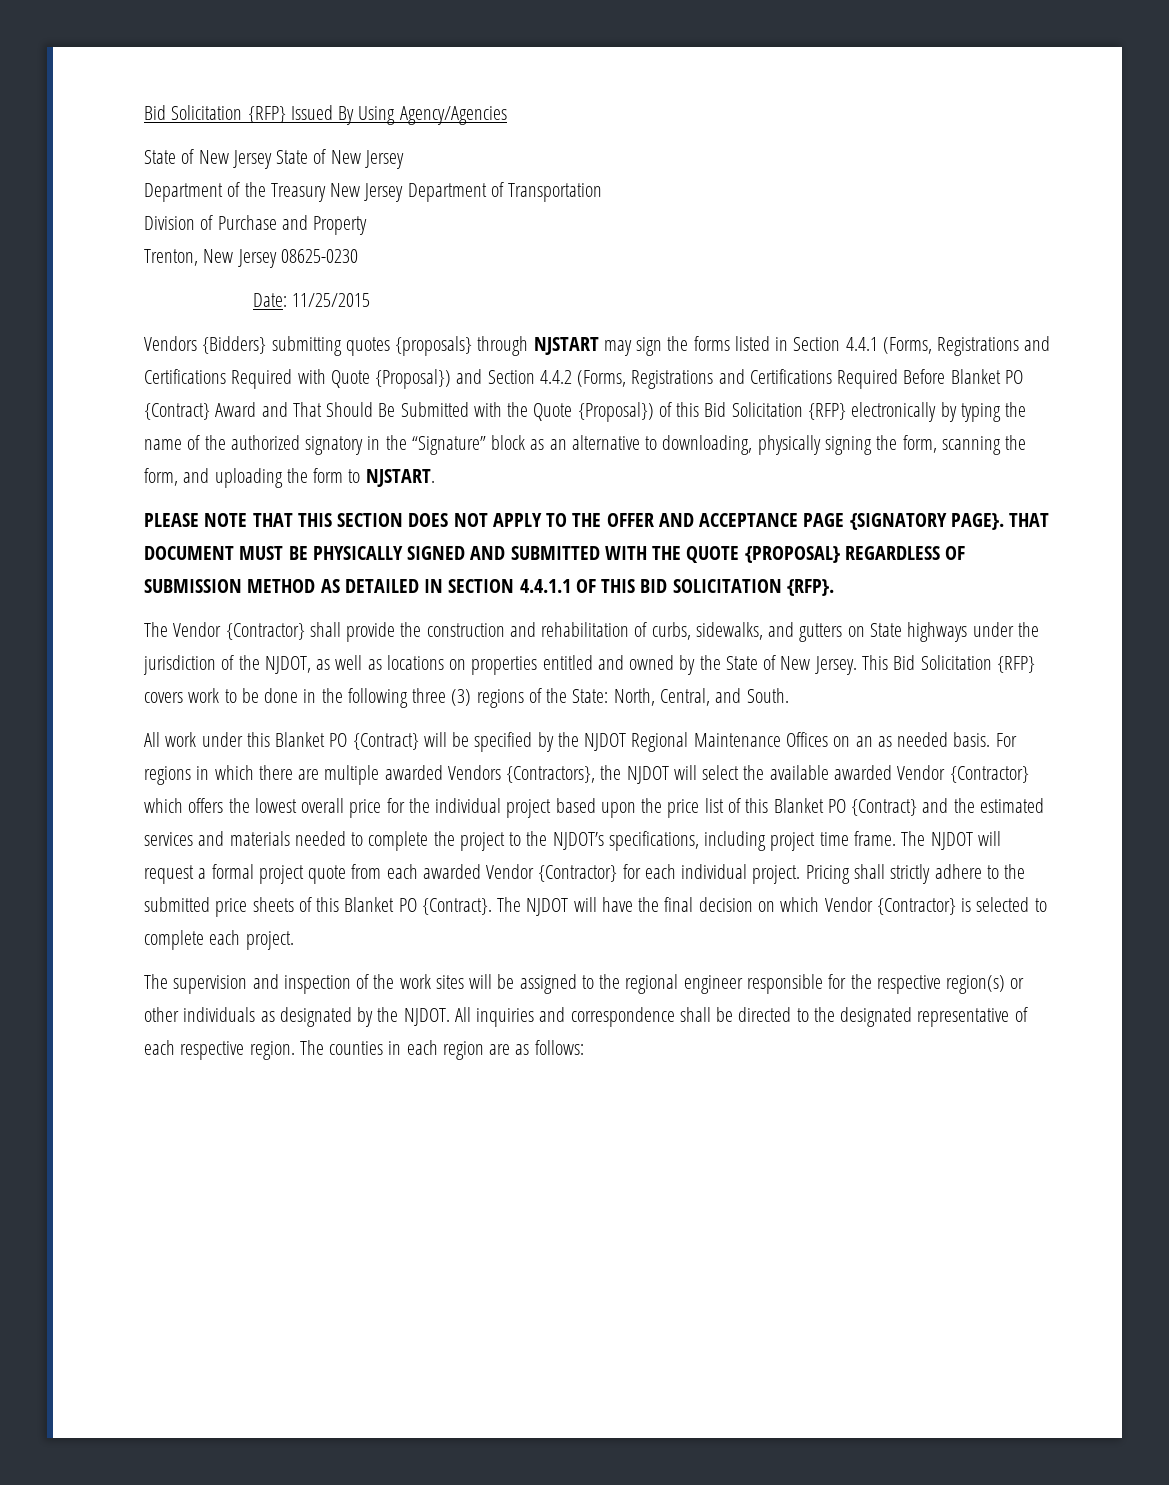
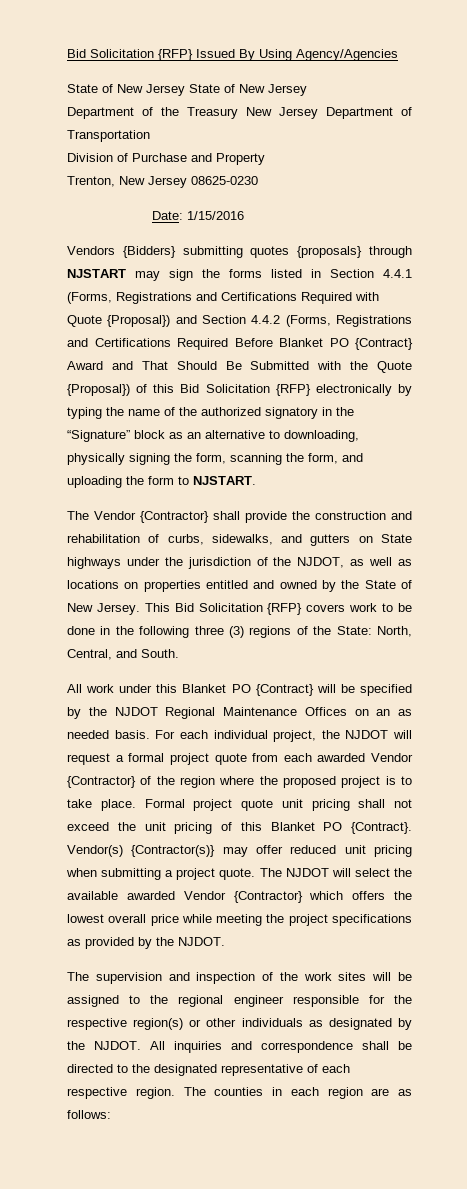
[292,293,371,307] 11/25/2015 -> [187,211,245,220] 1/15/2016
[144,513,1050,530] [144,546,966,563] [144,579,834,596] // PLEASE NOTE THAT THIS SECTION DOES NOT APPLY TO THE OFFER AND ACCEPTANCE PAGE {SIGNATORY PAGE}. THAT DOCUMENT MUST BE PHYSICALLY SIGNED AND SUBMITTED WITH THE QUOTE {PROPOSAL} REGARDLESS OF SUBMISSION METHOD AS DETAILED IN SECTION 4.4.1.1 OF THIS BID SOLICITATION {RFP}. -> (256, 480) none
[144,765,622,785] regions in which there are multiple awarded Vendors {Contractors}, the -> [179,730,412,742] [67,753,413,765] [67,776,412,788] [67,799,412,811] [67,822,412,834] [67,845,412,857] [66,868,282,880] each individual project, the NJDOT will request a formal project quote from each awarded Vendor {Contractor} of the region where the proposed project is to take place. Formal project quote unit pricing shall not exceed the unit pricing of this Blanket PO {Contract}. Vendor(s) {Contractor(s)} may offer reduced unit pricing when submitting a project quote. The
[386,798,1044,818] [144,831,1001,851] [144,864,1026,884] [144,897,1047,917] [144,930,294,950] for the individual project based upon the price list of this Blanket PO {Contract} and the estimated services and materials needed to complete the project to the NJDOT’s specifications, including project time frame. The NJDOT will request a formal project quote from each awarded Vendor {Contractor} for each individual project. Pricing shall strictly adhere to the submitted price sheets of this Blanket PO {Contract}. The NJDOT will have the final decision on which Vendor {Contractor} is selected to complete each project. -> [181,914,412,926] [67,937,225,949] while meeting the project specifications as provided by the NJDOT.

